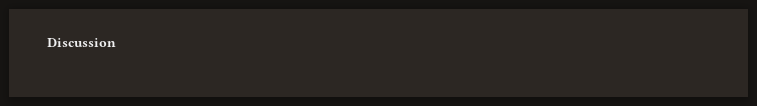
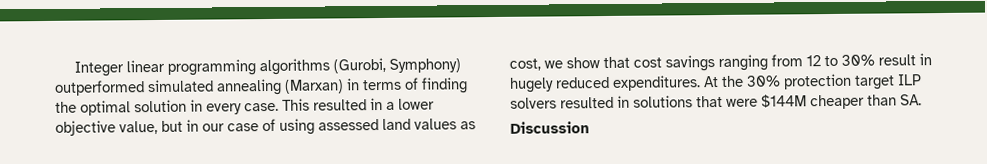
(47, 42) none -> [74,57,462,77] [54,77,468,96] [55,97,435,116] [55,118,476,136] [509,53,932,72] [509,73,922,93] [510,94,922,110] Integer linear programming algorithms (Gurobi, Symphony) outperformed simulated annealing (Marxan) in terms of finding the optimal solution in every case. This resulted in a lower objective value, but in our case of using assessed land values as cost, we show that cost savings ranging from 12 to 30% result in hugely reduced expenditures. At the 30% protection target ILP solvers resulted in solutions that were $144M cheaper than SA. //

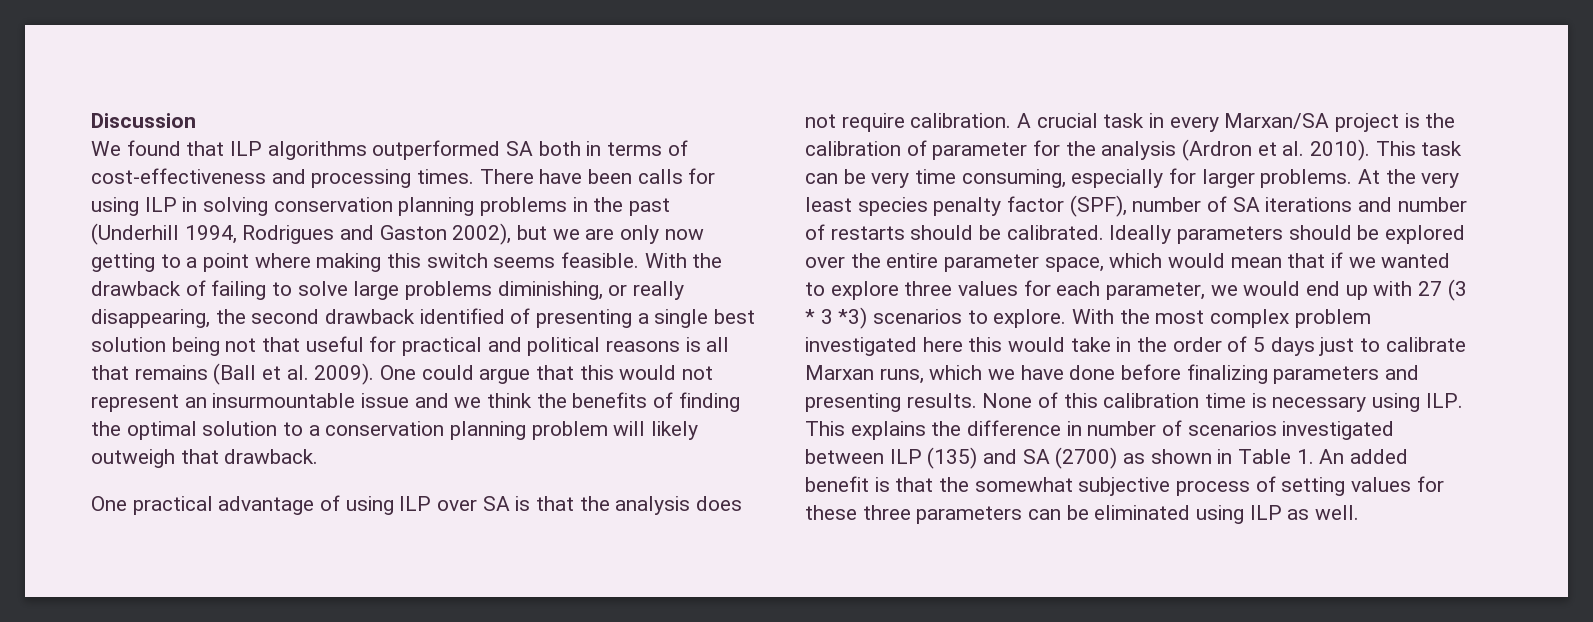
[74,57,462,77] [54,77,468,96] [55,97,435,116] [55,118,476,136] [509,53,932,72] [509,73,922,93] [510,94,922,110] [510,121,590,134] Integer linear programming algorithms (Gurobi, Symphony) outperformed simulated annealing (Marxan) in terms of finding the optimal solution in every case. This resulted in a lower objective value, but in our case of using assessed land values as cost, we show that cost savings ranging from 12 to 30% result in hugely reduced expenditures. At the 30% protection target ILP solvers resulted in solutions that were $144M cheaper than SA. // Discussion -> [91,113,196,128] [91,140,688,160] [91,168,716,188] [91,197,671,216] [91,223,704,245] [91,252,723,272] [91,280,685,300] [91,308,756,328] [91,336,730,356] [91,363,714,385] [91,392,740,412] [91,421,699,440] [91,449,319,468] [91,495,743,515] [805,113,1456,132] [805,139,1463,161] [805,168,1460,188] [805,195,1467,217] [805,224,1466,244] [805,252,1451,272] [805,279,1467,301] [805,307,1371,329] [805,336,1466,356] [805,364,1420,384] [805,392,1463,412] [805,420,1395,440] [805,447,1409,469] [805,476,1444,496] [805,505,1360,524] Discussion // We found that ILP algorithms outperformed SA both in terms of cost-effectiveness and processing times. There have been calls for using ILP in solving conservation planning problems in the past (Underhill 1994, Rodrigues and Gaston 2002), but we are only now getting to a point where making this switch seems feasible. With the drawback of failing to solve large problems diminishing, or really disappearing, the second drawback identified of presenting a single best solution being not that useful for practical and political reasons is all that remains (Ball et al. 2009). One could argue that this would not represent an insurmountable issue and we think the benefits of finding the optimal solution to a conservation planning problem will likely outweigh that drawback. // One practical advantage of using ILP over SA is that the analysis does not require calibration. A crucial task in every Marxan/SA project is the calibration of parameter for the analysis (Ardron et al. 2010). This task can be very time consuming, especially for larger problems. At the very least species penalty factor (SPF), number of SA iterations and number of restarts should be calibrated. Ideally parameters should be explored over the entire parameter space, which would mean that if we wanted to explore three values for each parameter, we would end up with 27 (3 * 3 *3) scenarios to explore. With the most complex problem investigated here this would take in the order of 5 days just to calibrate Marxan runs, which we have done before finalizing parameters and presenting results. None of this calibration time is necessary using ILP. This explains the difference in number of scenarios investigated between ILP (135) and SA (2700) as shown in Table 1. An added benefit is that the somewhat subjective process of setting values for these three parameters can be eliminated using ILP as well.

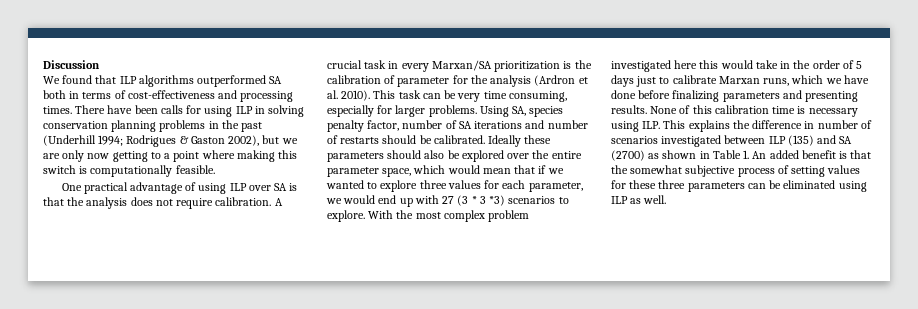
[184,225,375,244] 1994, Rodrigues and -> [98,135,189,147] 1994; Rodrigues &
[493,257,556,268] seems -> [79,165,173,177] is computationally
[644,253,723,268] [91,280,685,300] [91,308,756,328] [91,336,730,356] [91,363,714,385] [91,392,740,412] [91,421,699,440] [91,449,319,468] With the drawback of failing to solve large problems diminishing, or really disappearing, the second drawback identified of presenting a single best solution being not that useful for practical and political reasons is all that remains (Ball et al. 2009). One could argue that this would not represent an insurmountable issue and we think the benefits of finding the optimal solution to a conservation planning problem will likely outweigh that drawback. -> (215, 169) none
[1335,113,1400,132] project -> [494,61,561,72] prioritization
[1358,169,1460,188] [805,195,1127,217] At the very least species penalty factor (SPF), -> [479,106,564,117] [327,120,400,132] Using SA, species penalty factor,
(1172, 234) none -> [524,135,552,144] these
(1352, 232) none -> [424,150,445,159] also

